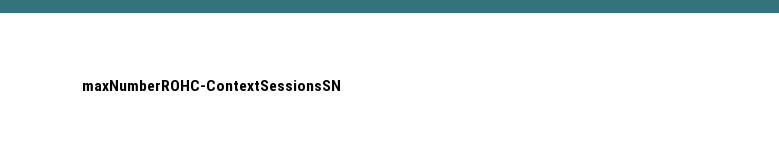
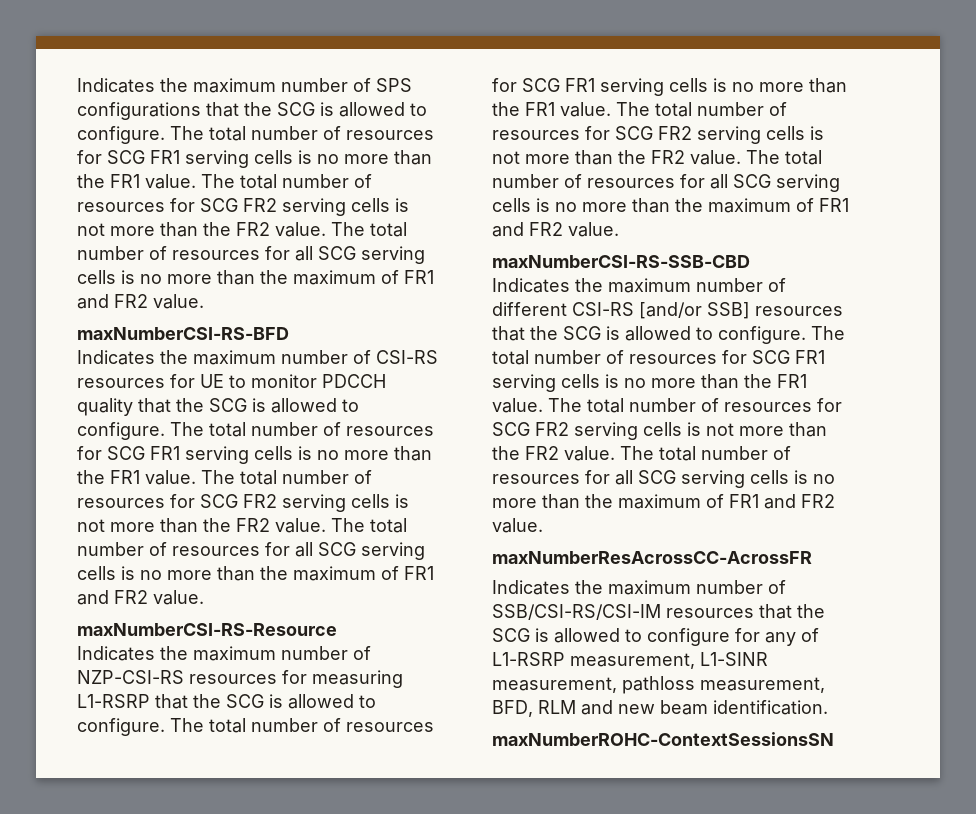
(82, 85) none -> [77,78,412,93] [77,102,427,120] [77,126,434,144] [77,150,432,168] [77,174,372,189] [77,198,409,216] [77,222,407,237] [77,246,425,264] [77,270,434,285] [77,294,204,309] [77,327,289,340] [77,350,438,365] [77,374,386,388] [77,398,359,416] [77,422,434,440] [77,446,432,464] [77,470,372,485] [77,494,409,512] [77,518,407,533] [77,542,425,560] [77,566,434,581] [77,590,204,605] [77,623,337,636] [77,646,371,661] [77,670,403,688] [77,694,376,709] [77,718,434,736] [492,78,847,96] [492,102,787,117] [492,126,824,144] [492,150,822,165] [492,174,840,192] [492,198,849,213] [492,222,619,237] [492,255,750,268] [492,278,786,293] [492,302,843,319] [492,326,845,344] [492,350,825,365] [492,374,807,392] [492,398,842,413] [492,422,827,440] [492,446,791,461] [492,470,835,488] [492,494,835,509] [492,518,543,533] [492,551,812,564] [492,580,786,595] [492,604,825,620] [492,628,819,646] [492,652,768,669] [492,676,825,694] [492,700,828,717] Indicates the maximum number of SPS configurations that the SCG is allowed to configure. The total number of resources for SCG FR1 serving cells is no more than the FR1 value. The total number of resources for SCG FR2 serving cells is not more than the FR2 value. The total number of resources for all SCG serving cells is no more than the maximum of FR1 and FR2 value. // maxNumberCSI-RS-BFD // Indicates the maximum number of CSI-RS resources for UE to monitor PDCCH quality that the SCG is allowed to configure. The total number of resources for SCG FR1 serving cells is no more than the FR1 value. The total number of resources for SCG FR2 serving cells is not more than the FR2 value. The total number of resources for all SCG serving cells is no more than the maximum of FR1 and FR2 value. // maxNumberCSI-RS-Resource // Indicates the maximum number of NZP-CSI-RS resources for measuring L1-RSRP that the SCG is allowed to configure. The total number of resources for SCG FR1 serving cells is no more than the FR1 value. The total number of resources for SCG FR2 serving cells is not more than the FR2 value. The total number of resources for all SCG serving cells is no more than the maximum of FR1 and FR2 value. // maxNumberCSI-RS-SSB-CBD // Indicates the maximum number of different CSI-RS [and/or SSB] resources that the SCG is allowed to configure. The total number of resources for SCG FR1 serving cells is no more than the FR1 value. The total number of resources for SCG FR2 serving cells is not more than the FR2 value. The total number of resources for all SCG serving cells is no more than the maximum of FR1 and FR2 value. // maxNumberResAcrossCC-AcrossFR // Indicates the maximum number of SSB/CSI-RS/CSI-IM resources that the SCG is allowed to configure for any of L1-RSRP measurement, L1-SINR measurement, pathloss measurement, BFD, RLM and new beam identification. //

